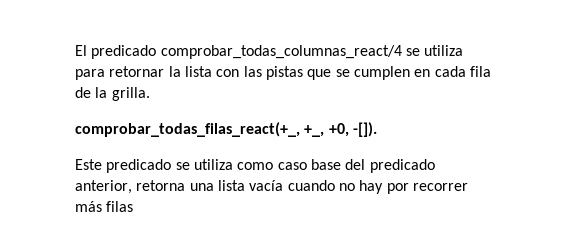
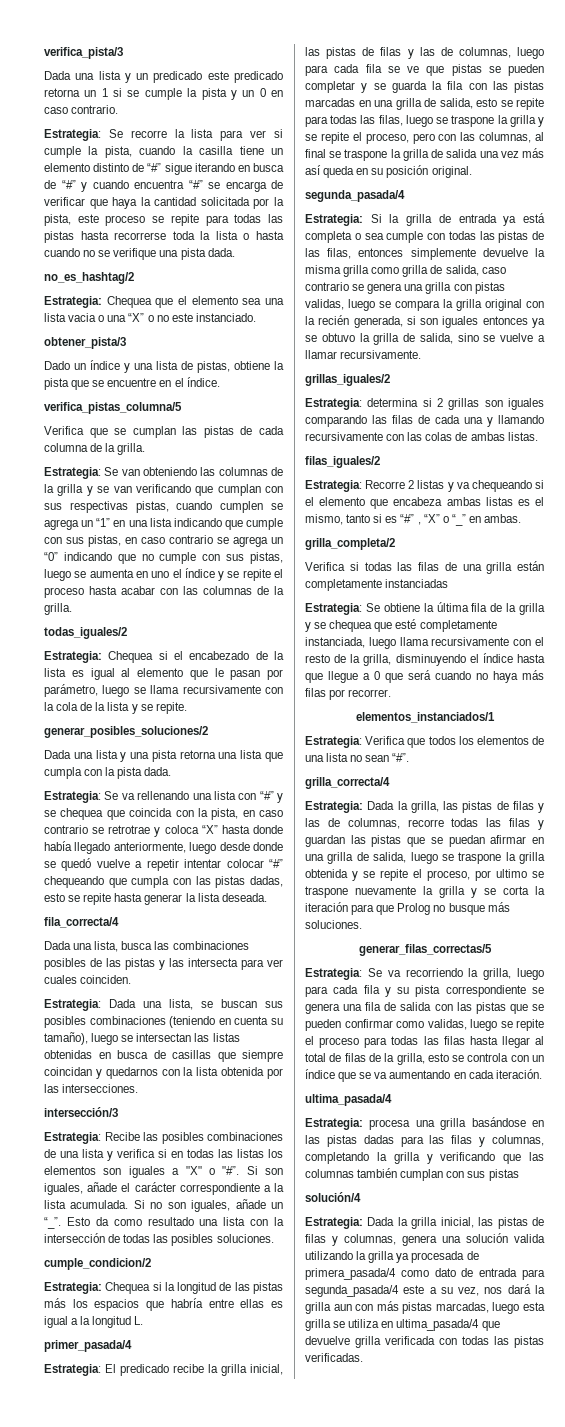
[75,45,464,59] [75,66,212,80] El predicado comprobar_todas_columnas_react/4 se utiliza para retornar la lista -> [44,47,123,59] [44,71,283,83] [44,88,284,100] [44,105,119,114] [44,129,283,141] [44,146,283,158] [44,163,284,175] [44,180,283,192] [44,197,284,209] [44,214,283,226] [44,231,284,243] [44,248,235,260] [44,272,134,284] [44,296,284,308] [44,313,256,322] [44,337,126,349] [44,360,284,373] [44,377,220,390] [44,402,182,414] [44,426,284,438] [44,443,146,455] [44,467,283,479] [44,484,283,496] [44,501,283,513] [44,518,283,530] [44,535,283,547] [44,552,283,564] [44,568,284,581] [44,586,284,598] [44,603,72,615] [44,627,127,639] [44,651,284,663] [44,668,283,680] [44,684,283,697] [44,702,187,714] [44,726,208,738] [44,750,283,762] [44,767,172,779] [44,791,283,803] [44,808,283,820] [44,825,283,837] [44,841,283,854] [44,858,283,871] [44,876,283,888] [44,893,267,905] [44,917,119,928] [44,941,249,952] [44,958,283,970] [44,975,132,984] [44,999,283,1011] [44,1016,283,1028] [44,1032,240,1045] [44,1050,283,1062] [44,1067,283,1079] [44,1084,139,1093] [44,1107,118,1117] [44,1132,283,1144] [44,1149,283,1161] [44,1166,283,1178] [44,1182,284,1195] [44,1199,283,1212] [44,1217,284,1229] [44,1233,274,1246] [44,1258,151,1270] [44,1282,283,1294] [44,1298,283,1311] [44,1316,144,1328] [44,1340,132,1352] [44,1364,283,1376] [305,47,544,59] [305,64,544,76] [305,81,544,93] [305,98,544,110] [305,115,544,127] [305,132,544,144] [305,148,544,161] [305,165,472,178] [305,190,405,202] [305,213,545,226] [305,231,544,243] [305,248,545,260] [305,265,506,277] [305,282,505,294] [305,299,544,311] [305,315,545,328] [305,333,545,345] [305,350,422,359] [305,374,390,386] [305,398,544,410] [305,415,544,427] [305,432,538,441] [305,456,380,468] [305,480,544,492] [305,497,544,509] [305,514,522,526] [305,538,395,550] [305,561,544,574] [305,579,449,591] [305,602,545,615] [305,619,497,632] [305,637,544,649] [305,653,545,666] [305,670,544,683] [305,688,392,700] [355,712,495,723] [305,736,544,748] [305,753,410,762] [305,777,390,789] [305,801,544,813] [305,818,544,830] [305,835,544,847] [305,852,545,864] [305,869,544,881] [305,886,545,898] [305,902,510,915] [305,920,362,929] [358,944,492,956] [305,968,544,980] [305,985,544,997] [305,1002,432,1014] verifica_pista/3 // Dada una lista y un predicado este predicado retorna un 1 si se cumple la pista y un 0 en caso contrario. // Estrategia: Se recorre la lista para ver si cumple la pista, cuando la casilla tiene un elemento distinto de “#” sigue iterando en busca de “#” y cuando encuentra “#” se encarga de verificar que haya la cantidad solicitada por la pista, este proceso se repite para todas las pistas hasta recorrerse toda la lista o hasta cuando no se verifique una pista dada. // no_es_hashtag/2 // Estrategia: Chequea que el elemento sea una lista vacia o una “X” o no este instanciado. // obtener_pista/3 // Dado un índice y una lista de pistas, obtiene la pista que se encuentre en el índice. // verifica_pistas_columna/5 // Verifica que se cumplan las pistas de cada columna de la grilla. // Estrategia: Se van obteniendo las columnas de la grilla y se van verificando que cumplan con sus respectivas pistas, cuando cumplen se agrega un “1” en una lista indicando que cumple con sus pistas, en caso contrario se agrega un “0” indicando que no cumple con sus pistas, luego se aumenta en uno el índice y se repite el proceso hasta acabar con las columnas de la grilla. // todas_iguales/2 // Estrategia: Chequea si el encabezado de la lista es igual al elemento que le pasan por parámetro, luego se llama recursivamente con la cola de la lista y se repite. // generar_posibles_soluciones/2 // Dada una lista y una pista retorna una lista que cumpla con la pista dada. // Estrategia: Se va rellenando una lista con “#” y se chequea que coincida con la pista, en caso contrario se retrotrae y coloca “X” hasta donde había llegado anteriormente, luego desde donde se quedó vuelve a repetir intentar colocar “#” chequeando que cumpla con las pistas dadas, esto se repite hasta generar la lista deseada. // fila_correcta/4 // Dada una lista, busca las combinaciones posibles de las pistas y las intersecta para ver cuales coinciden. // Estrategia: Dada una lista, se buscan sus posibles combinaciones (teniendo en cuenta su tamaño), luego se intersectan las listas obtenidas en busca de casillas que siempre coincidan y quedarnos con la lista obtenida por las intersecciones. // intersección/3 // Estrategia: Recibe las posibles combinaciones de una lista y verifica si en todas las listas los elementos son iguales a "X" o "#”. Si son iguales, añade el carácter correspondiente a la lista acumulada. Si no son iguales, añade un “_”. Esto da como resultado una lista con la intersección de todas las posibles soluciones. // cumple_condicion/2 // Estrategia: Chequea si la longitud de las pistas más los espacios que habría entre ellas es igual a la longitud L. // primer_pasada/4 // Estrategia: El predicado recibe la grilla inicial, las pistas de filas y las de columnas, luego para cada fila se ve que pistas se pueden completar y se guarda la fila con las pistas marcadas en una grilla de salida, esto se repite para todas las filas, luego se traspone la grilla y se repite el proceso, pero con las columnas, al final se traspone la grilla de salida una vez más así queda en su posición original. // segunda_pasada/4 // Estrategia: Si la grilla de entrada ya está completa o sea cumple con todas las pistas de las filas, entonces simplemente devuelve la misma grilla como grilla de salida, caso contrario se genera una grilla con pistas validas, luego se compara la grilla original con la recién generada, si son iguales entonces ya se obtuvo la grilla de salida, sino se vuelve a llamar recursivamente. // grillas_iguales/2 // Estrategia: determina si 2 grillas son iguales comparando las filas de cada una y llamando recursivamente con las colas de ambas listas. // filas_iguales/2 // Estrategia: Recorre 2 listas y va chequeando si el elemento que encabeza ambas listas es el mismo, tanto si es “#” , “X” o “_” en ambas. // grilla_completa/2 // Verifica si todas las filas de una grilla están completamente instanciadas // Estrategia: Se obtiene la última fila de la grilla y se chequea que esté completamente instanciada, luego llama recursivamente con el resto de la grilla, disminuyendo el índice hasta que llegue a 0 que será cuando no haya más filas por recorrer. // elementos_instanciados/1 // Estrategia: Verifica que todos los elementos de una lista no sean “#”. // grilla_correcta/4 // Estrategia: Dada la grilla, las pistas de filas y las de columnas, recorre todas las filas y guardan las pistas que se puedan afirmar en una grilla de salida, luego se traspone la grilla obtenida y se repite el proceso, por ultimo se traspone nuevamente la grilla y se corta la iteración para que Prolog no busque más soluciones. // generar_filas_correctas/5 // Estrategia: Se va recorriendo la grilla, luego para cada fila y su pista correspondiente se genera una fila de salida
[353,66,491,80] [75,87,150,101] [75,122,377,137] [75,159,435,173] [75,180,468,194] [75,201,134,212] cumplen en cada fila de la grilla. // comprobar_todas_filas_react(+_, +_, +0, -[]). // Este predicado se utiliza como caso base del predicado anterior, retorna una lista vacía cuando no hay por recorrer más filas -> [305,1019,544,1031] [305,1036,544,1048] [305,1053,544,1065] [305,1069,542,1082] [305,1094,392,1106] [305,1117,544,1130] [305,1135,544,1147] [305,1152,544,1164] [305,1168,519,1181] [305,1192,361,1202] [305,1217,544,1229] [305,1233,545,1246] [305,1251,479,1263] [305,1268,545,1280] [305,1284,545,1297] [305,1301,545,1314] [305,1319,500,1331] [305,1336,544,1348] [305,1353,363,1362] pueden confirmar como validas, luego se repite el proceso para todas las filas hasta llegar al total de filas de la grilla, esto se controla con un índice que se va aumentando en cada iteración. // ultima_pasada/4 // Estrategia: procesa una grilla basándose en las pistas dadas para las filas y columnas, completando la grilla y verificando que las columnas también cumplan con sus pistas // solución/4 // Estrategia: Dada la grilla inicial, las pistas de filas y columnas, genera una solución valida utilizando la grilla ya procesada de primera_pasada/4 como dato de entrada para segunda_pasada/4 este a su vez, nos dará la grilla aun con más pistas marcadas, luego esta grilla se utiliza en ultima_pasada/4 que devuelve grilla verificada con todas las pistas verificadas.

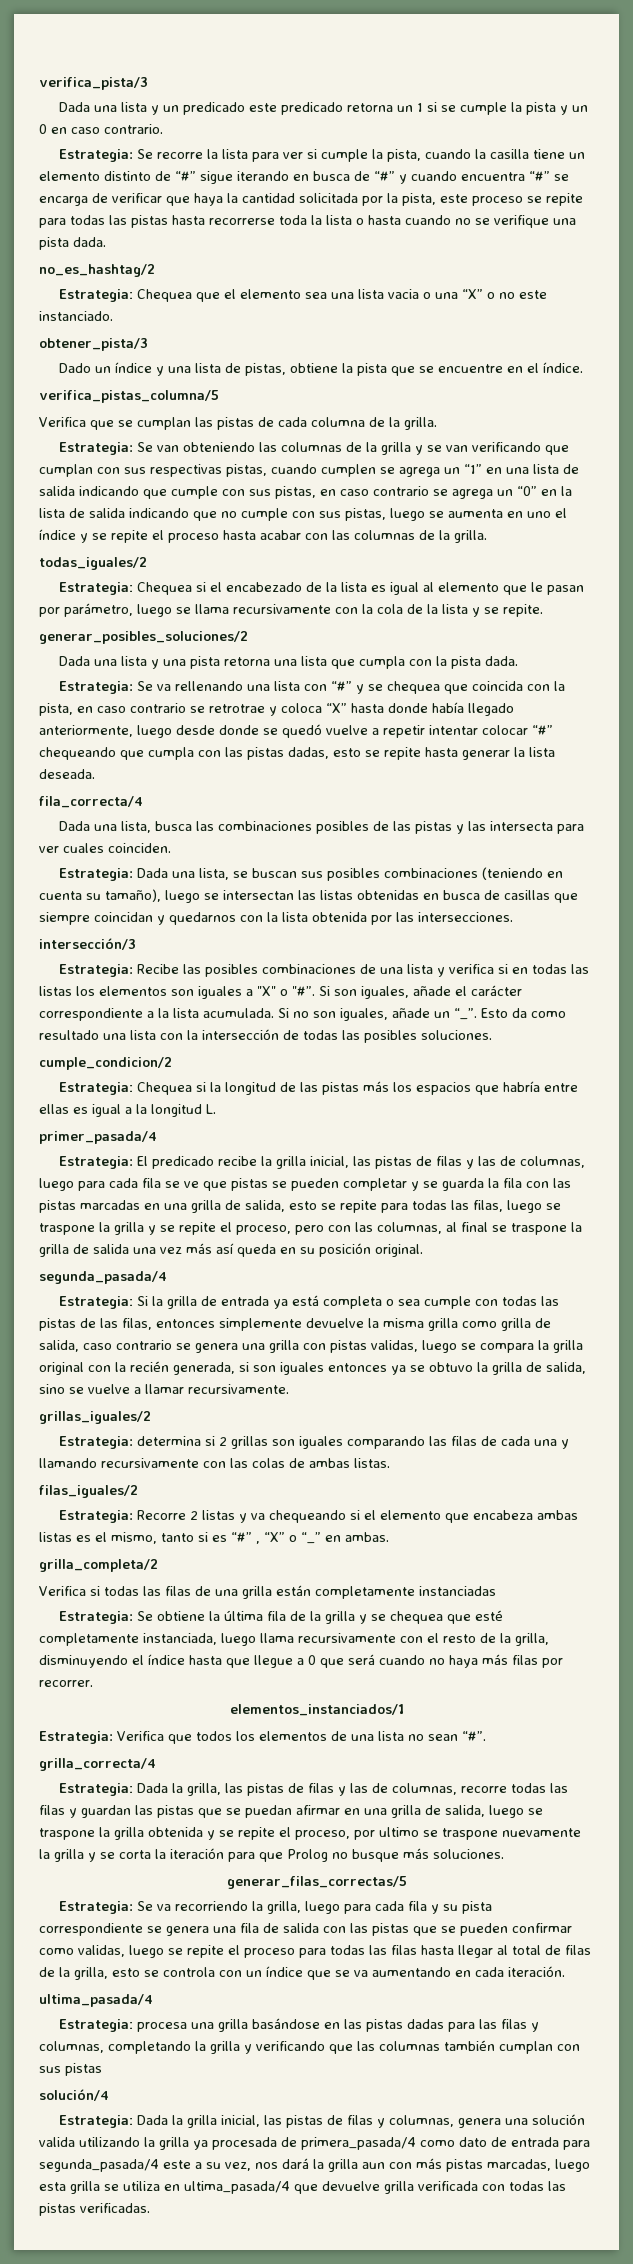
(172, 522) none -> [563,464,579,474] [39,486,75,496] de salida
(58, 556) none -> [541,486,572,496] [39,508,125,518] en la lista de salida

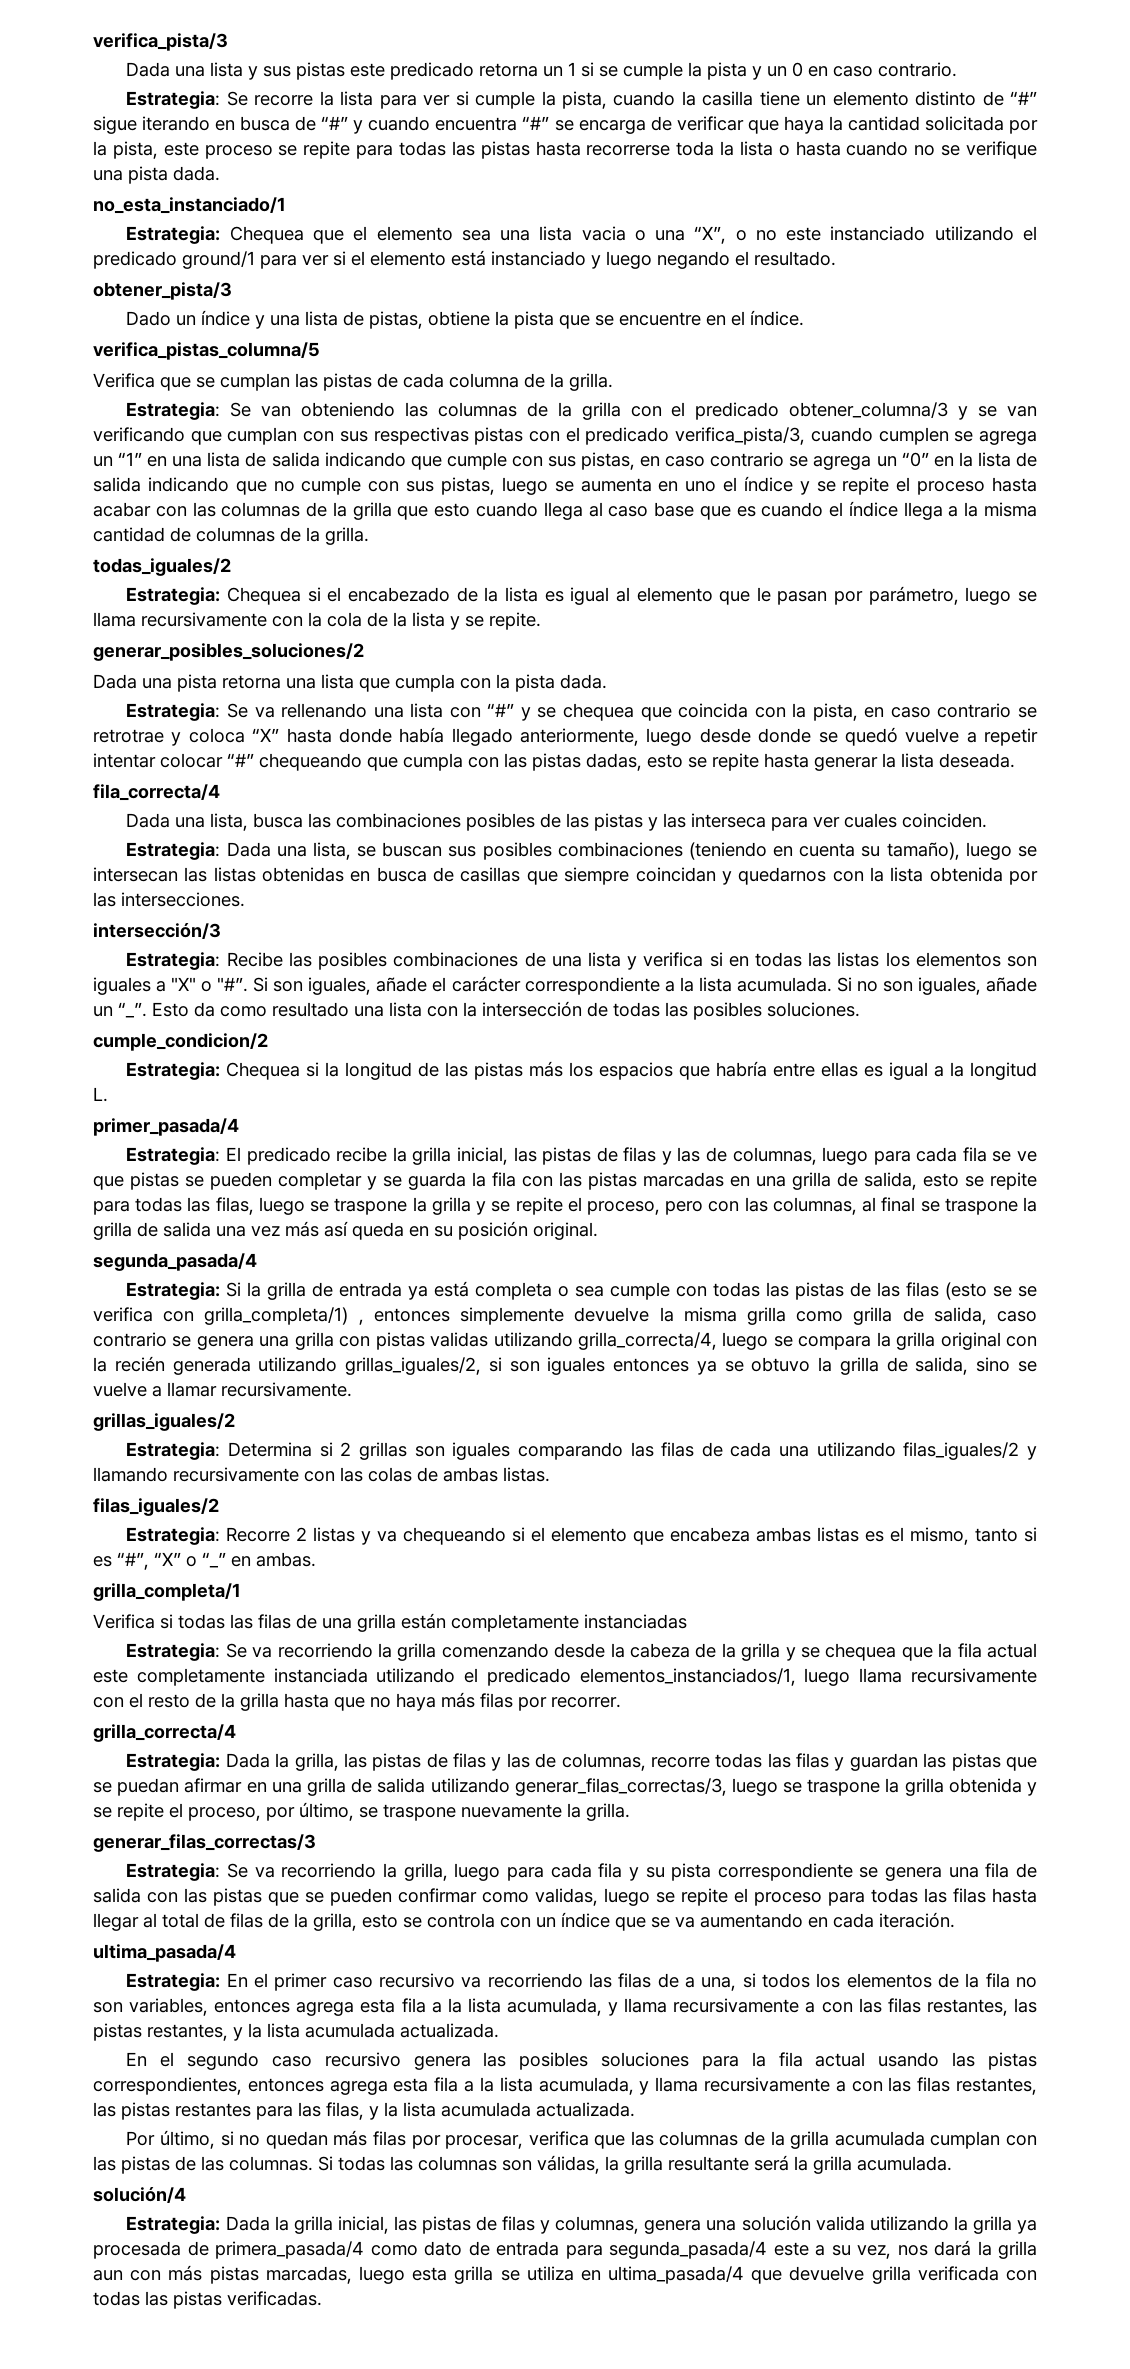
[162,102,245,115] un predicado -> [263,62,346,80] sus pistas
[39,264,155,277] no_es_hashtag/2 -> [93,197,286,214] no_esta_instanciado/1
[461,289,483,299] “X” -> [694,226,727,244] “X”,
[39,311,113,321] instanciado. -> [830,226,1038,241] [93,250,836,269] instanciado utilizando el predicado ground/1 para ver si el elemento está instanciado y luego negando el resultado.
(411, 448) none -> [630,402,949,420] con el predicado obtener_columna/3
[226,464,267,477] pistas, -> [474,427,806,445] pistas con el predicado verifica_pista/3,
(450, 535) none -> [352,501,1037,520] [93,527,320,542] grilla que esto cuando llega al caso base que es cuando el índice llega a la misma cantidad de columnas de la
[120,656,186,669] lista y una -> (172, 683) none
[489,821,553,831] intersecta -> [691,813,767,828] interseca
[223,890,294,900] intersectan -> [93,867,178,882] intersecan
[122,1318,152,1330] filas, -> [906,1282,1037,1300] [93,1307,364,1325] filas (esto se se verifica con grilla_completa/1) ,
[371,1340,418,1352] validas, -> [430,1332,717,1350] validas utilizando grilla_correcta/4,
[173,1362,235,1375] generada, -> [172,1357,482,1375] generada utilizando grillas_iguales/2,
[136,1436,201,1446] determina -> [228,1442,313,1457] Determina
(557, 1442) none -> [816,1442,1020,1460] utilizando filas_iguales/2
[231,1532,260,1544] “#” , -> [117,1552,149,1570] “#”,
[39,1559,158,1572] grilla_completa/2 -> [93,1583,241,1601] grilla_completa/1
[156,1610,286,1621] obtiene la última fila -> [252,1643,691,1661] va recorriendo la grilla comenzando desde la cabeza
[474,1610,503,1621] [39,1633,217,1646] esté completamente instanciada, -> [938,1643,1037,1658] [93,1668,796,1686] la fila actual este completamente instanciada utilizando el predicado elementos_instanciados/1,
[515,1633,549,1646] [39,1654,425,1668] grilla, disminuyendo el índice hasta que llegue a 0 que será cuando -> [240,1693,365,1711] grilla hasta que
[229,1704,404,1716] [39,1731,486,1744] // elementos_instanciados/1 // Estrategia: Verifica que todos los elementos de una lista no sean “#”. -> (621, 1702) none
[445,1805,485,1817] salida, -> [377,1778,727,1796] salida utilizando generar_filas_correctas/3,
[379,1827,419,1837] ultimo -> [299,1802,354,1821] último,
[54,1848,504,1862] [226,1876,407,1889] grilla y se corta la iteración para que Prolog no busque más soluciones. // generar_filas_correctas/5 -> [586,1803,630,1821] [93,1834,316,1852] grilla. // generar_filas_correctas/3
[136,2018,539,2032] [39,2040,580,2054] [39,2063,102,2076] procesa una grilla basándose en las pistas dadas para las filas y columnas, completando la grilla y verificando que las columnas también cumplan con sus pistas -> [226,1973,1038,1991] [93,1998,1037,2016] [93,2023,499,2041] [126,2052,1037,2070] [93,2077,1037,2095] [93,2102,635,2120] [126,2130,1038,2149] [93,2155,952,2174] En el primer caso recursivo va recorriendo las filas de a una, si todos los elementos de la fila no son variables, entonces agrega esta fila a la lista acumulada, y llama recursivamente a con las filas restantes, las pistas restantes, y la lista acumulada actualizada. // En el segundo caso recursivo genera las posibles soluciones para la fila actual usando las pistas correspondientes, entonces agrega esta fila a la lista acumulada, y llama recursivamente a con las filas restantes, las pistas restantes para las filas, y la lista acumulada actualizada. // Por último, si no quedan más filas por procesar, verifica que las columnas de la grilla acumulada cumplan con las pistas de las columnas. Si todas las columnas son válidas, la grilla resultante será la grilla acumulada.

